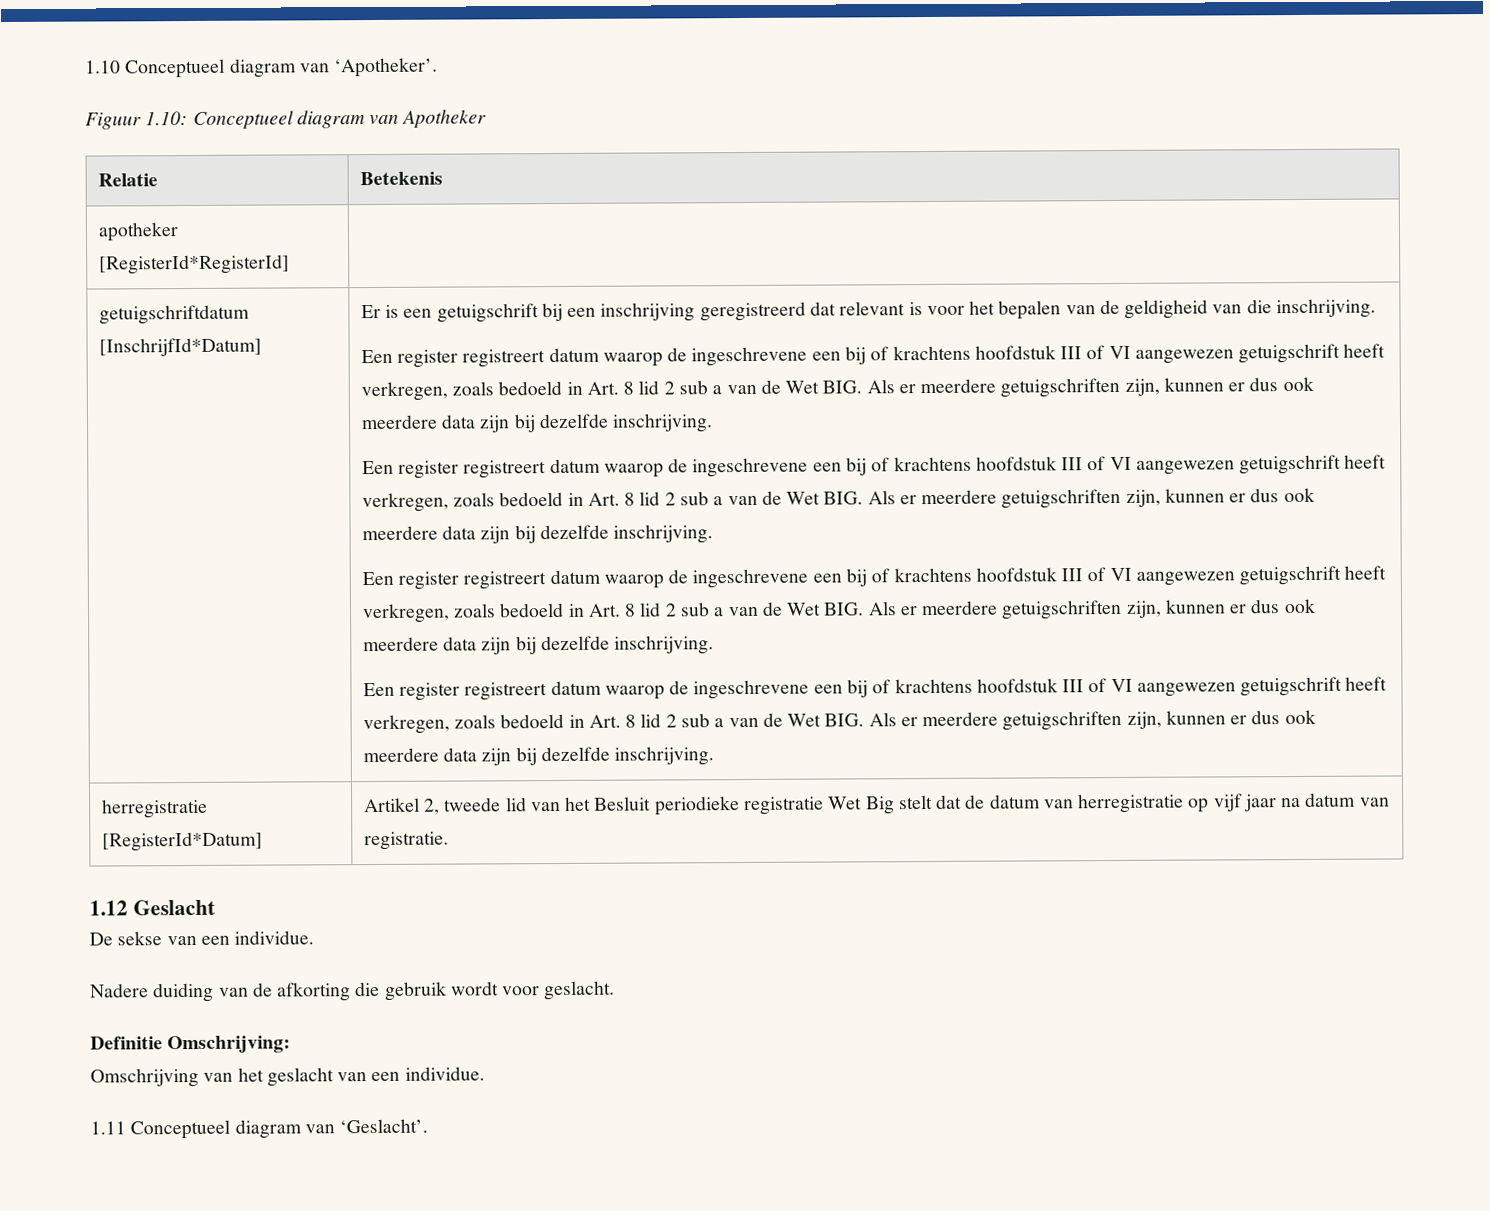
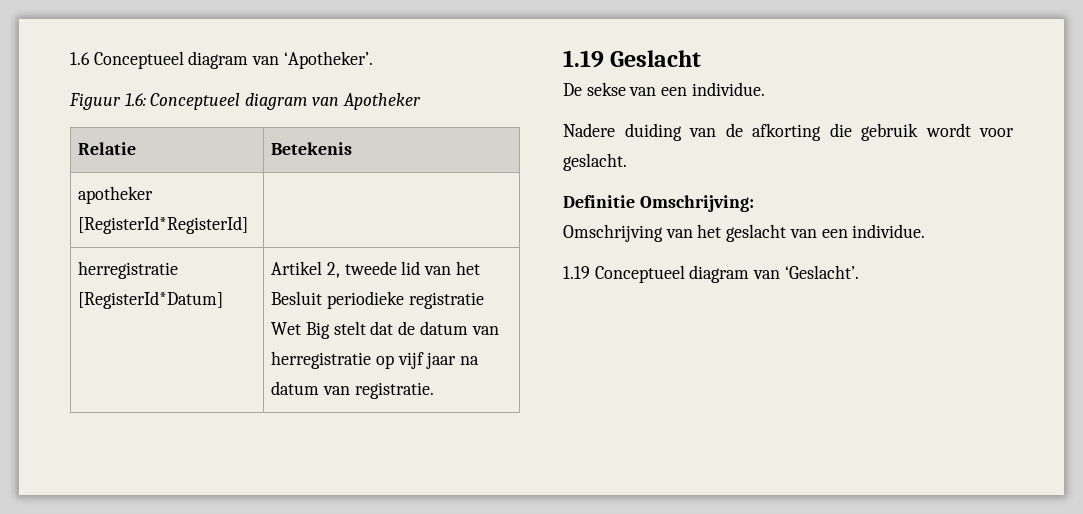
[85,60,121,74] 1.10 -> [70,52,90,65] 1.6
[145,111,189,126] 1.10: -> [124,93,146,106] 1.6:
[98,304,250,325] [98,337,262,357] [360,298,1376,323] [360,343,1386,368] [360,376,1314,402] [360,413,714,433] [361,454,1387,479] [361,487,1315,513] [361,524,714,544] [361,565,1387,590] [361,598,1316,624] [362,635,715,655] [362,676,1388,701] [362,709,1316,735] [362,746,715,766] // getuigschriftdatum [InschrijfId*Datum] | Er is een getuigschrift bij een inschrijving geregistreerd dat relevant is voor het bepalen van de geldigheid van die inschrijving. // Een register registreert datum waarop de ingeschrevene een bij of krachtens hoofdstuk III of VI aangewezen getuigschrift heeft verkregen, zoals bedoeld in Art. 8 lid 2 sub a van de Wet BIG. Als er meerdere getuigschriften zijn, kunnen er dus ook meerdere data zijn bij dezelfde inschrijving. // Een register registreert datum waarop de ingeschrevene een bij of krachtens hoofdstuk III of VI aangewezen getuigschrift heeft verkregen, zoals bedoeld in Art. 8 lid 2 sub a van de Wet BIG. Als er meerdere getuigschriften zijn, kunnen er dus ook meerdere data zijn bij dezelfde inschrijving. // Een register registreert datum waarop de ingeschrevene een bij of krachtens hoofdstuk III of VI aangewezen getuigschrift heeft verkregen, zoals bedoeld in Art. 8 lid 2 sub a van de Wet BIG. Als er meerdere getuigschriften zijn, kunnen er dus ook meerdere data zijn bij dezelfde inschrijving. // Een register registreert datum waarop de ingeschrevene een bij of krachtens hoofdstuk III of VI aangewezen getuigschrift heeft verkregen, zoals bedoeld in Art. 8 lid 2 sub a van de Wet BIG. Als er meerdere getuigschriften zijn, kunnen er dus ook meerdere data zijn bij dezelfde inschrijving. -> (249, 225) none
[89,900,128,916] 1.12 -> [563,50,604,68] 1.19
[90,1121,126,1135] 1.11 -> [563,266,590,279] 1.19

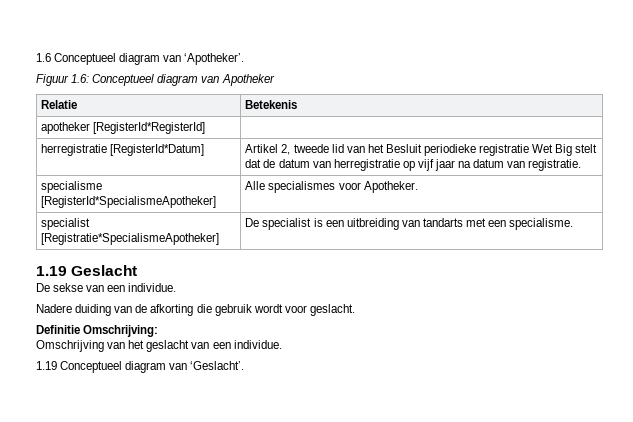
(434, 390) none -> [41,181,103,193] [41,196,217,208] [245,181,418,193] [41,218,91,230] [41,233,220,245] [245,218,574,230] // specialisme [RegisterId*SpecialismeApotheker] | Alle specialismes voor Apotheker. // specialist [Registratie*SpecialismeApotheker] | De specialist is een uitbreiding van tandarts met een specialisme.

